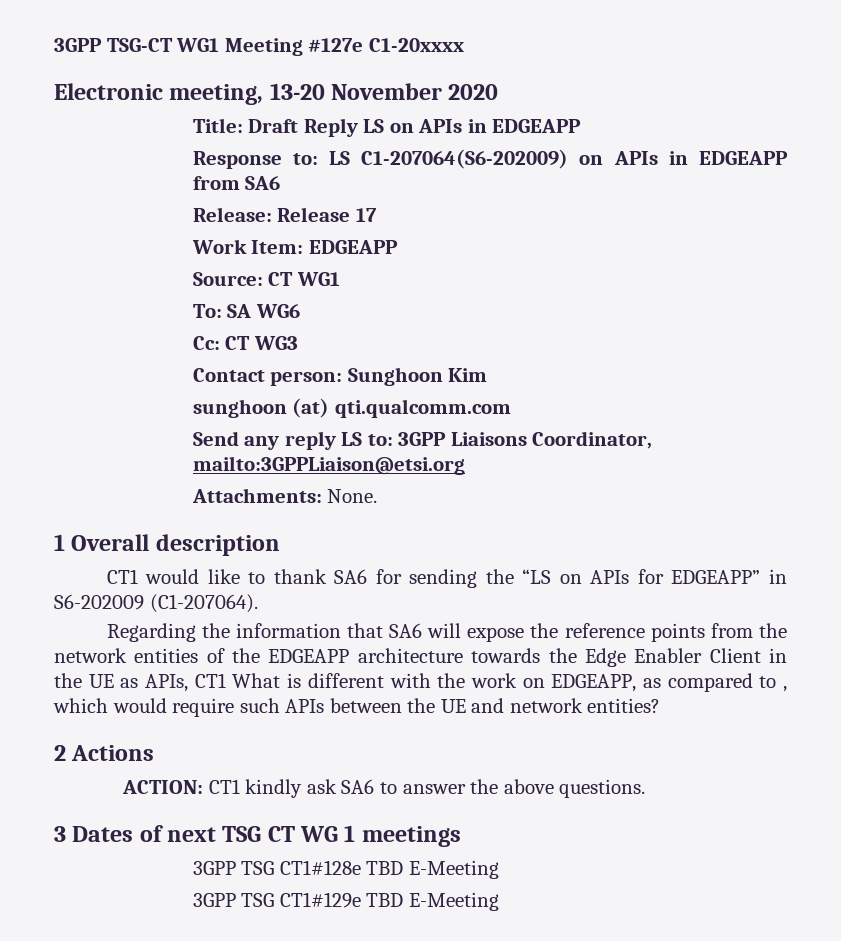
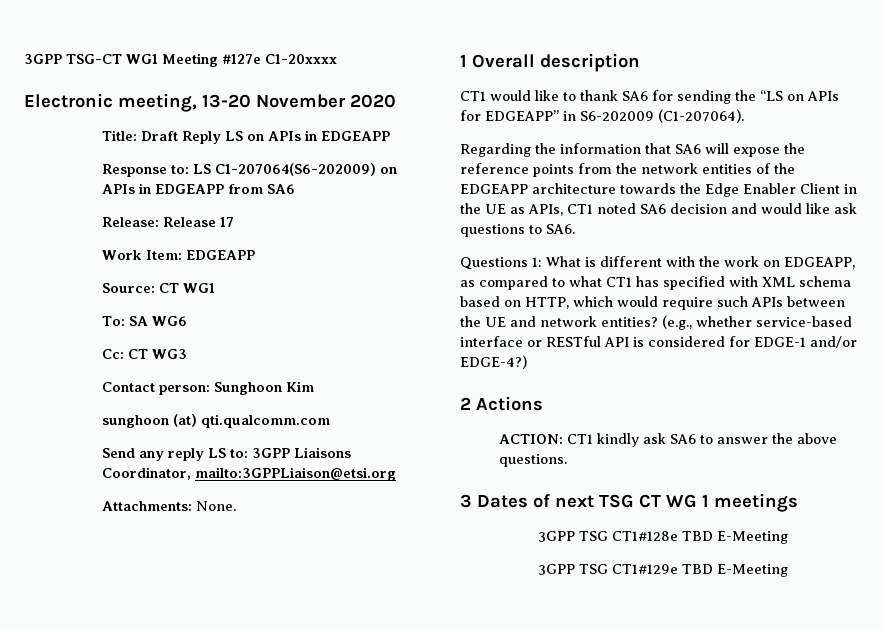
(226, 680) none -> [597,203,857,214] [460,224,575,237] [460,257,542,270] noted SA6 decision and would like ask questions to SA6. // Questions 1:
[783,686,787,692] , -> [569,276,851,290] [460,296,569,309] what CT1 has specified with XML schema based on HTTP,
(661, 705) none -> [662,315,852,330] [460,336,857,348] [460,355,527,369] (e.g., whether service-based interface or RESTful API is considered for EDGE-1 and/or EDGE-4?)

